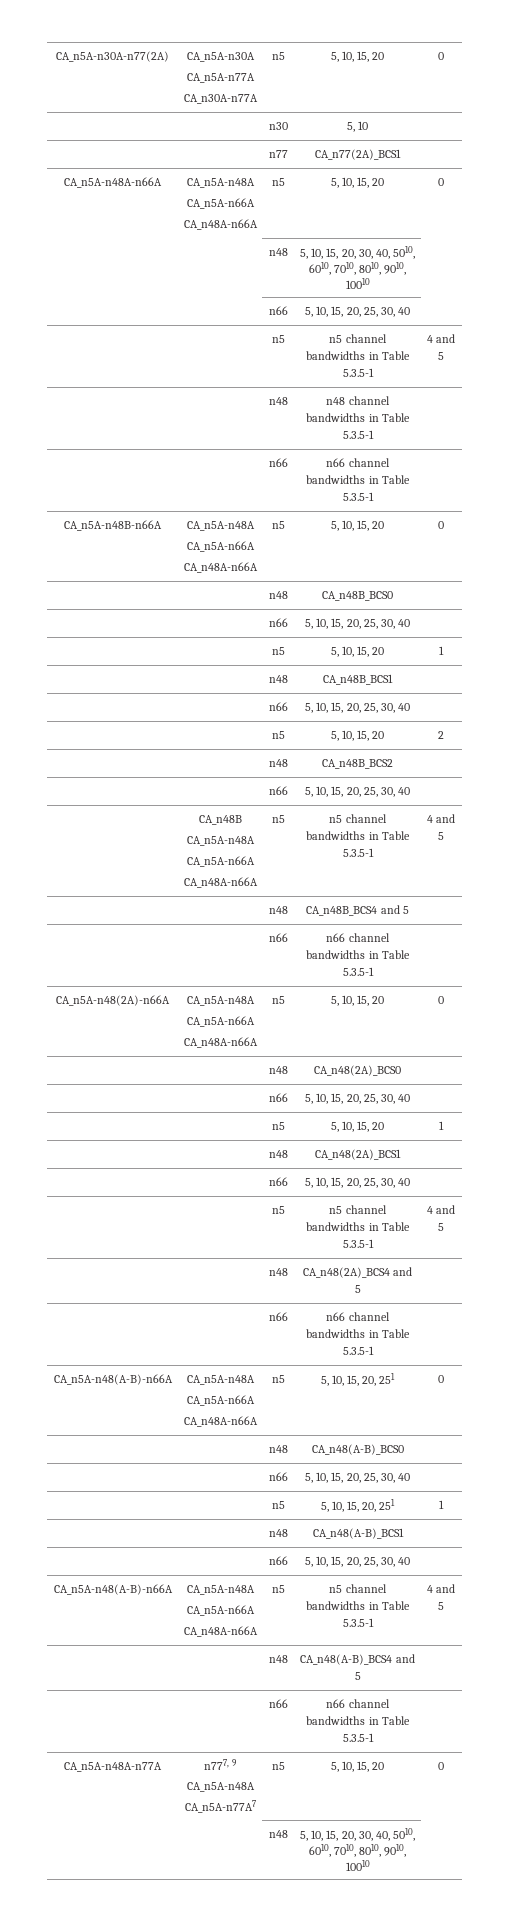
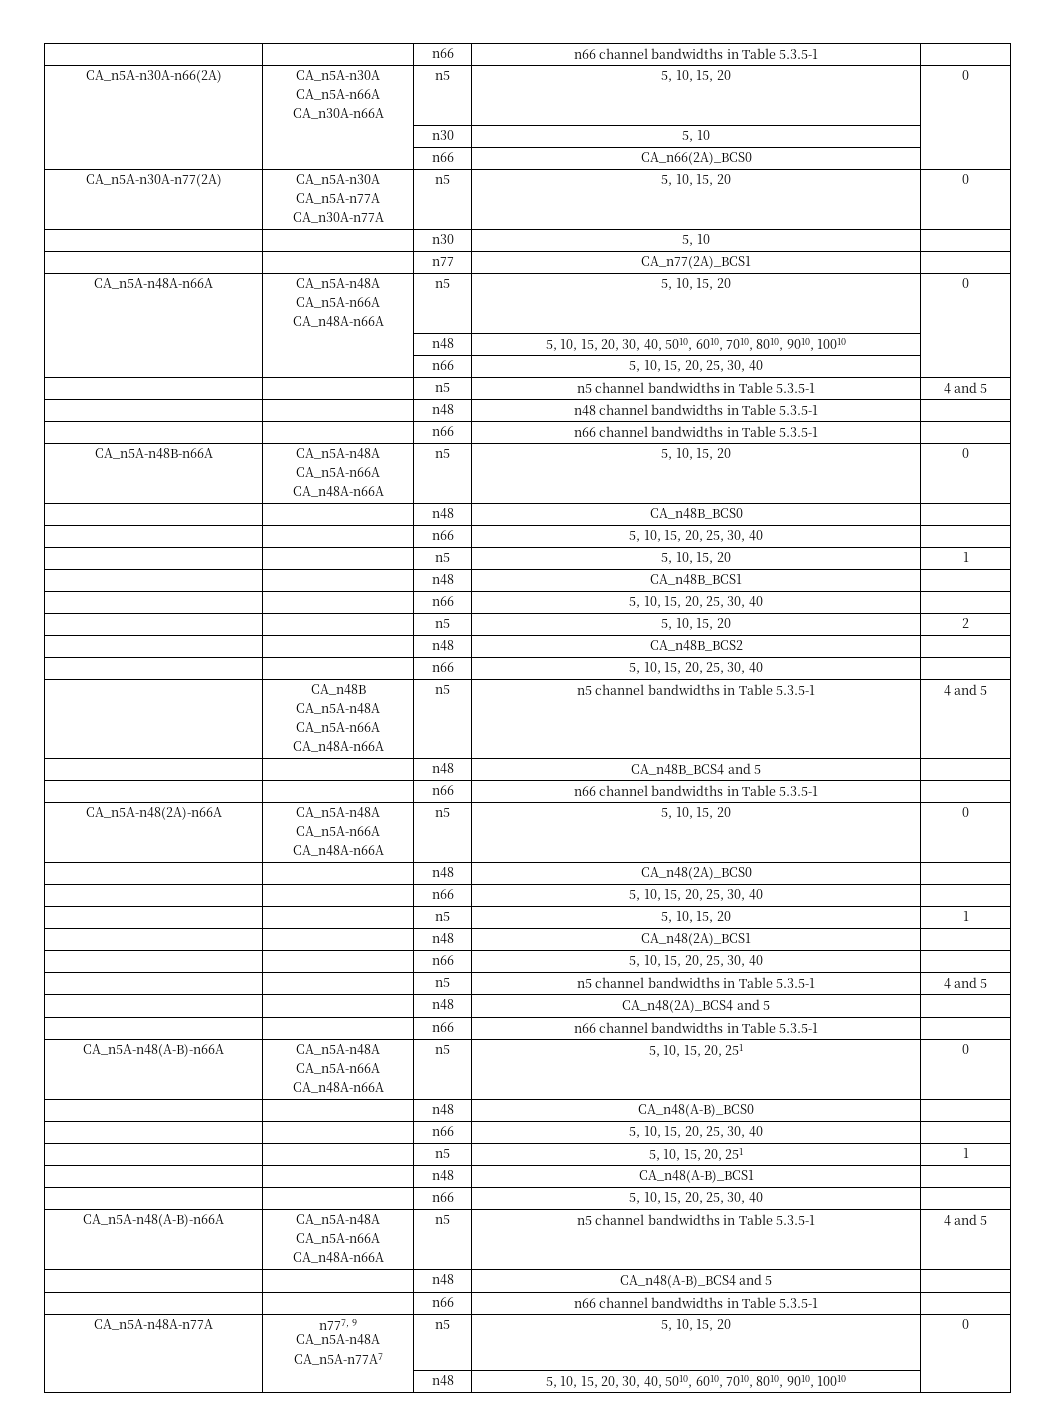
(56, 56) none -> [431,48,454,58] [573,48,819,59] [85,70,222,83] [296,70,380,81] [296,89,380,100] [292,108,384,119] [435,71,450,80] [661,70,731,82] [962,70,969,80] [431,130,454,140] [682,130,710,142] [431,152,454,162] [640,152,752,165] | | n66 | n66 channel bandwidths in Table 5.3.5-1 | // CA_n5A-n30A-n66(2A) | CA_n5A-n30A // CA_n5A-n66A // CA_n30A-n66A | n5 | 5, 10, 15, 20 | 0 // | | n30 | 5, 10 | // | | n66 | CA_n66(2A)_BCS0 | //

